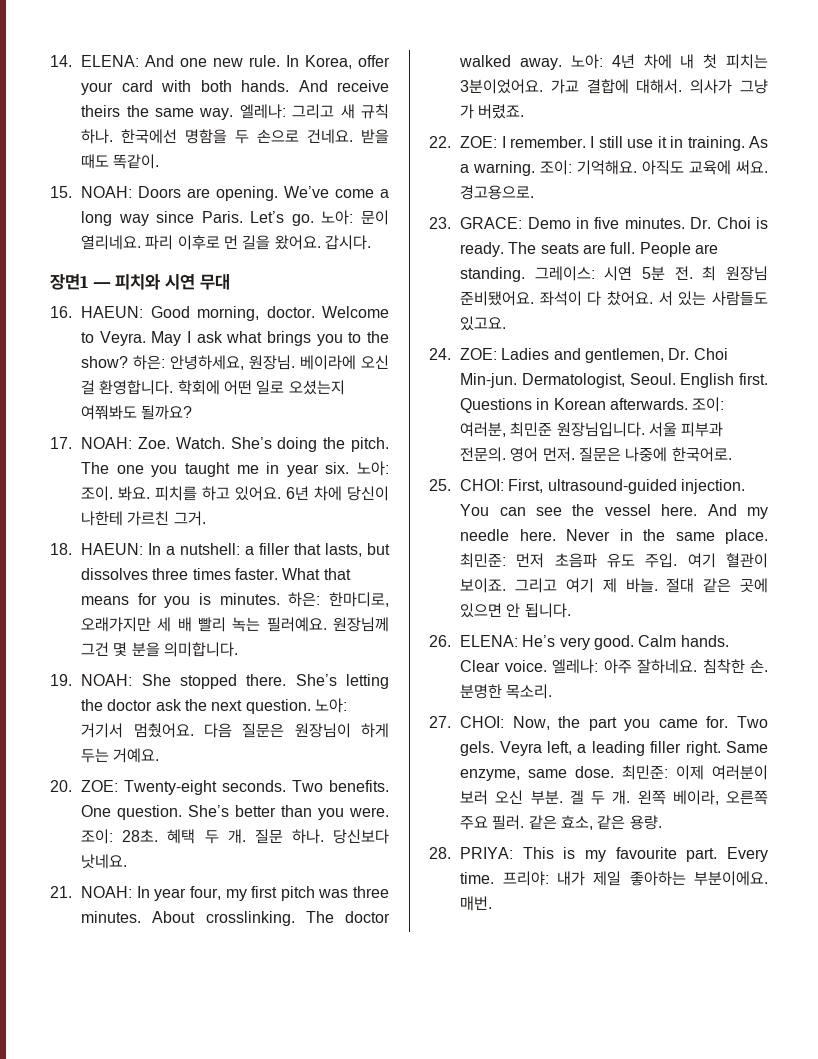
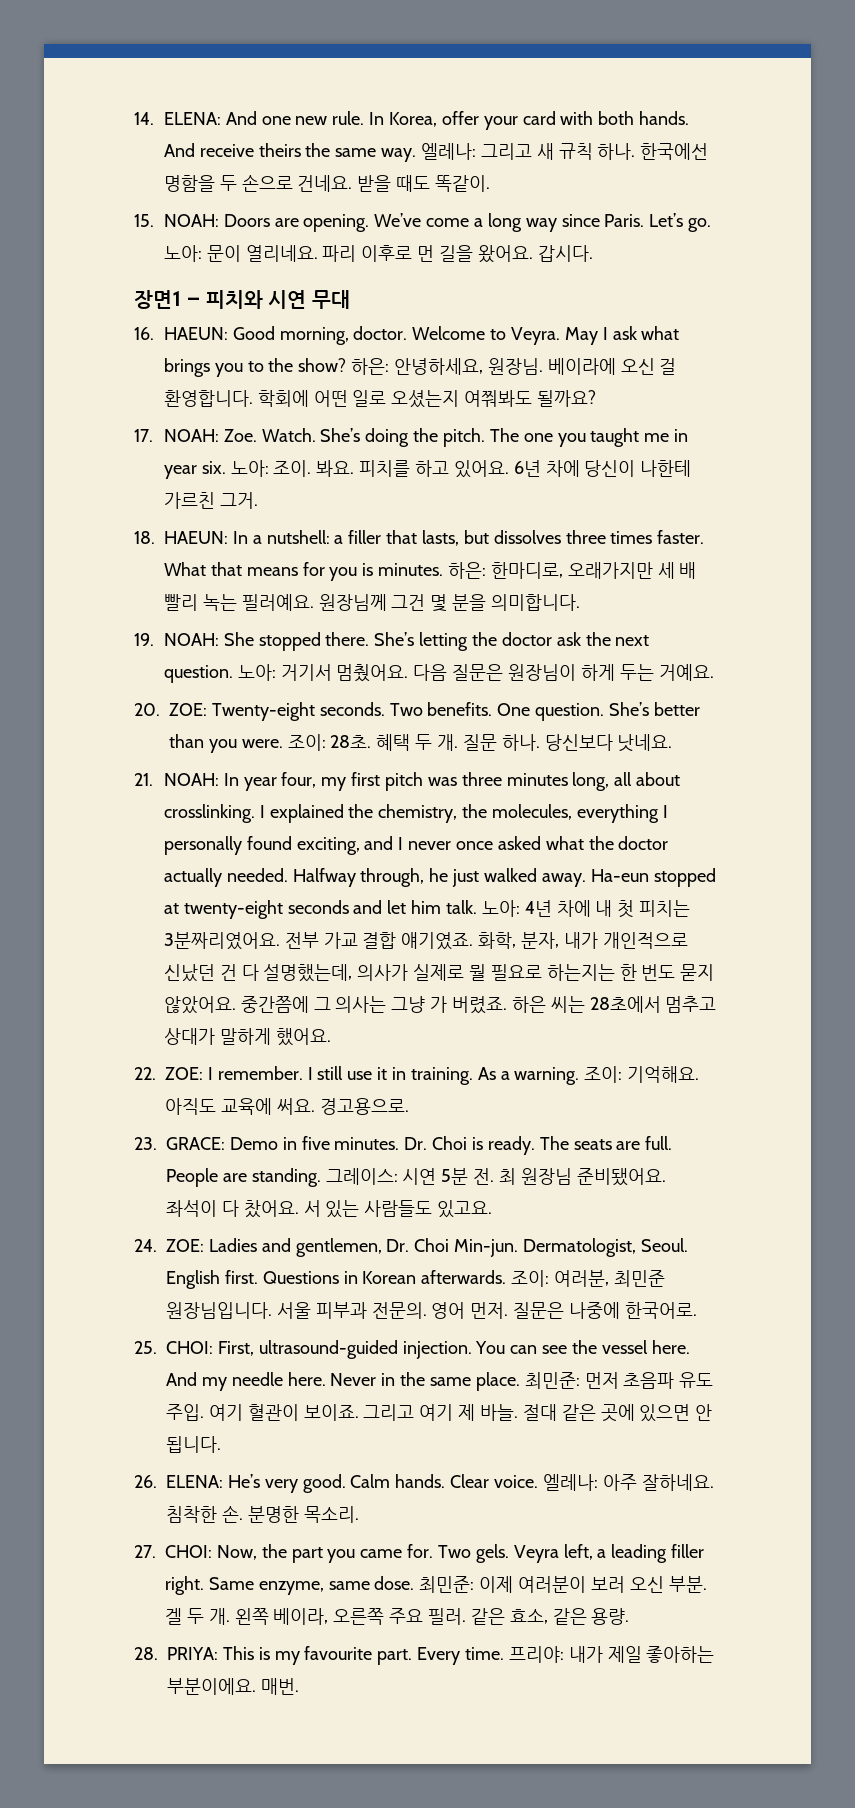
[81,911,391,926] [459,55,563,70] minutes. About crosslinking. The doctor walked away. -> [506,772,681,791] [163,804,668,823] [163,836,669,855] [163,868,716,887] [163,900,477,919] minutes long, all about crosslinking. I explained the chemistry, the molecules, everything I personally found exciting, and I never once asked what the doctor actually needed. Halfway through, he just walked away. Ha-eun stopped at twenty-eight seconds and let him talk.
[460,79,768,94] [460,104,525,119] 3분이었어요. 가교 결합에 대해서. 의사가 그냥 가 버렸죠. -> [163,932,688,950] [163,964,715,982] [163,996,717,1014] [163,1028,331,1046] 3분짜리였어요. 전부 가교 결합 얘기였죠. 화학, 분자, 내가 개인적으로 신났던 건 다 설명했는데, 의사가 실제로 뭘 필요로 하는지는 한 번도 묻지 않았어요. 중간쯤에 그 의사는 그냥 가 버렸죠. 하은 씨는 28초에서 멈추고 상대가 말하게 했어요.

